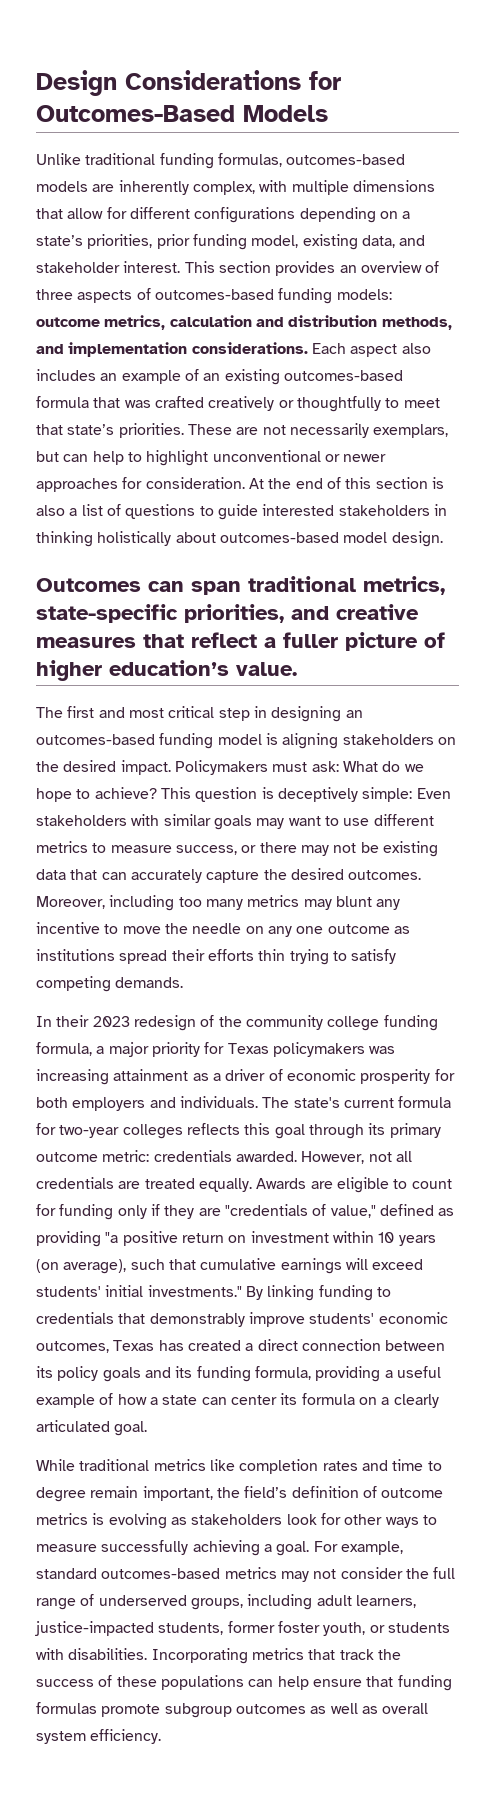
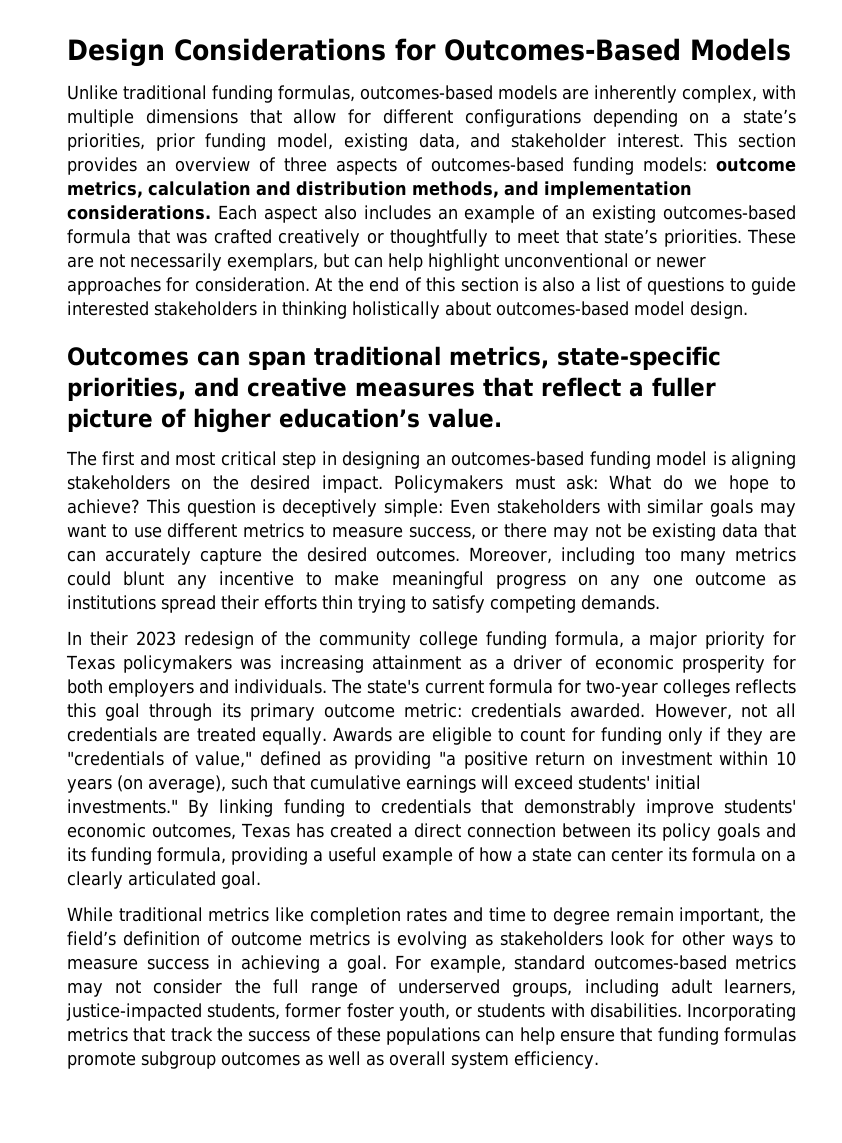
[127,452,142,462] to -> (423, 262) none
[303,899,332,910] may -> [67,571,111,586] could
[122,923,242,934] move the needle -> [334,571,566,589] make meaningful progress
[101,1540,189,1555] successfully -> [146,955,232,970] success in

